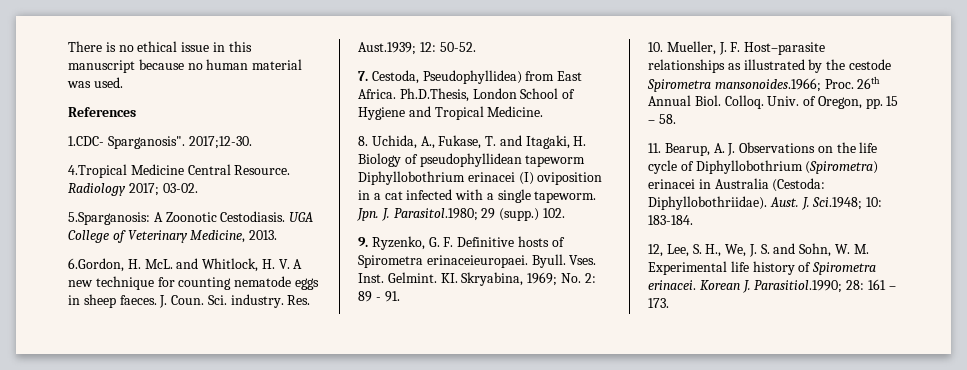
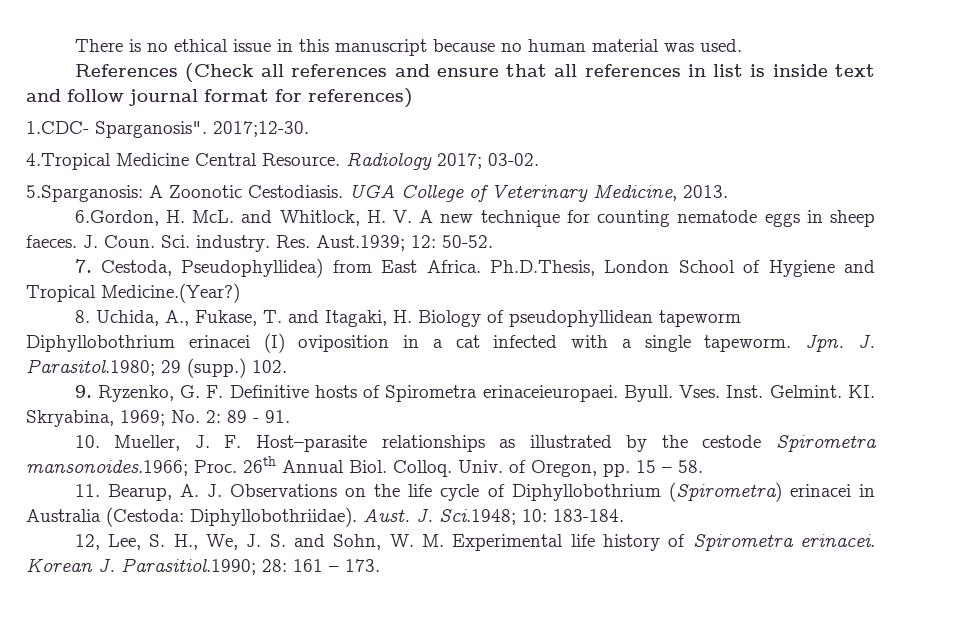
(136, 112) none -> [184,63,876,82] [26,88,413,108] (Check all references and ensure that all references in list is inside text and follow journal format for references)
[487,106,544,117] Medicine. -> [101,283,240,303] Medicine.(Year?)

